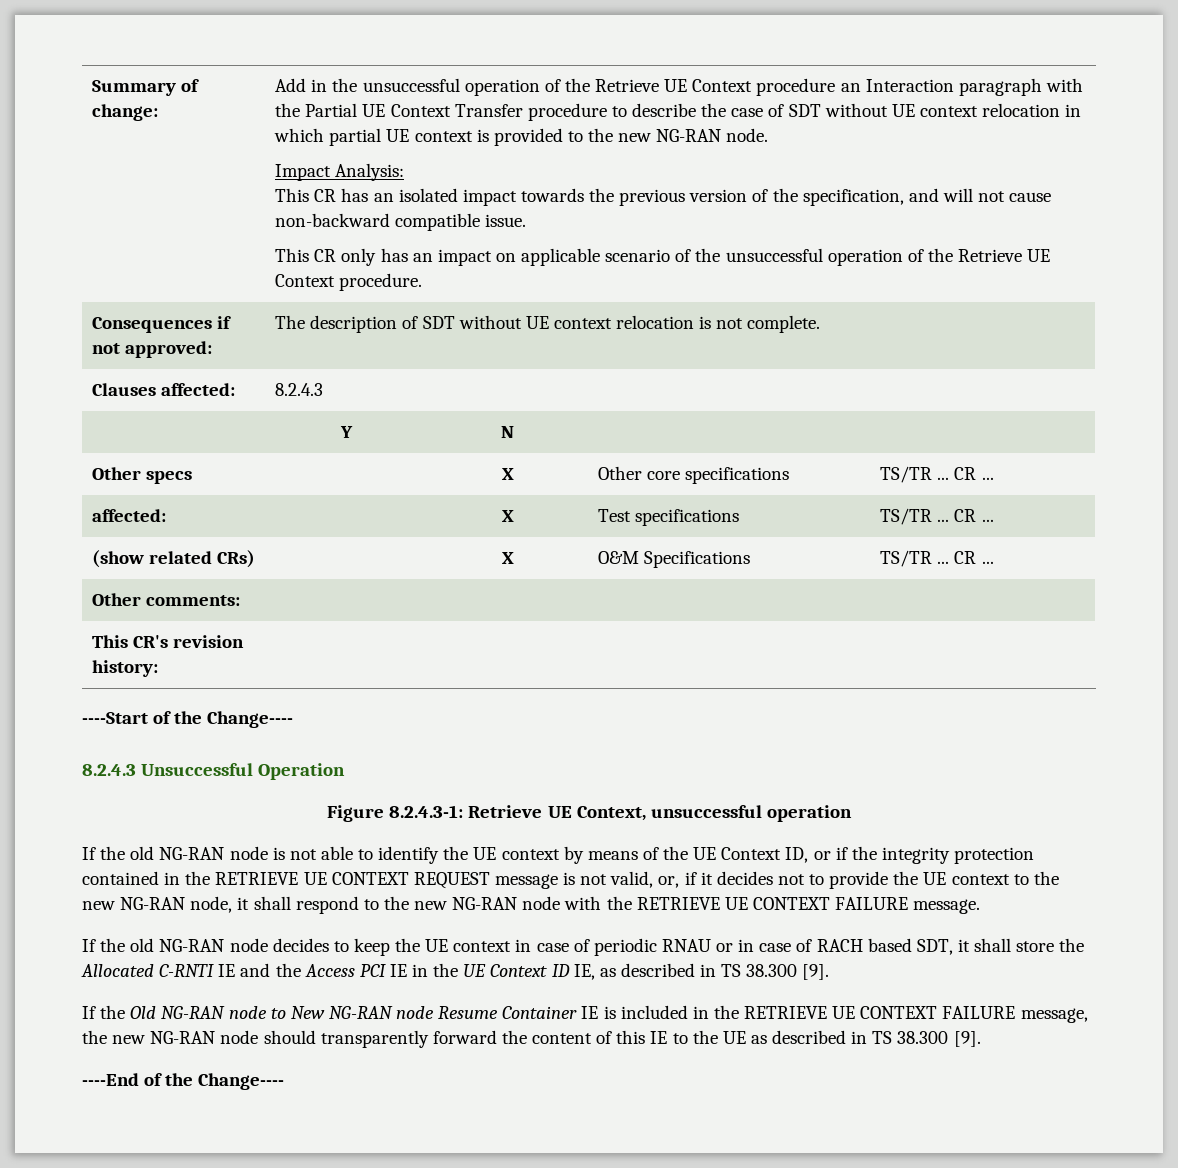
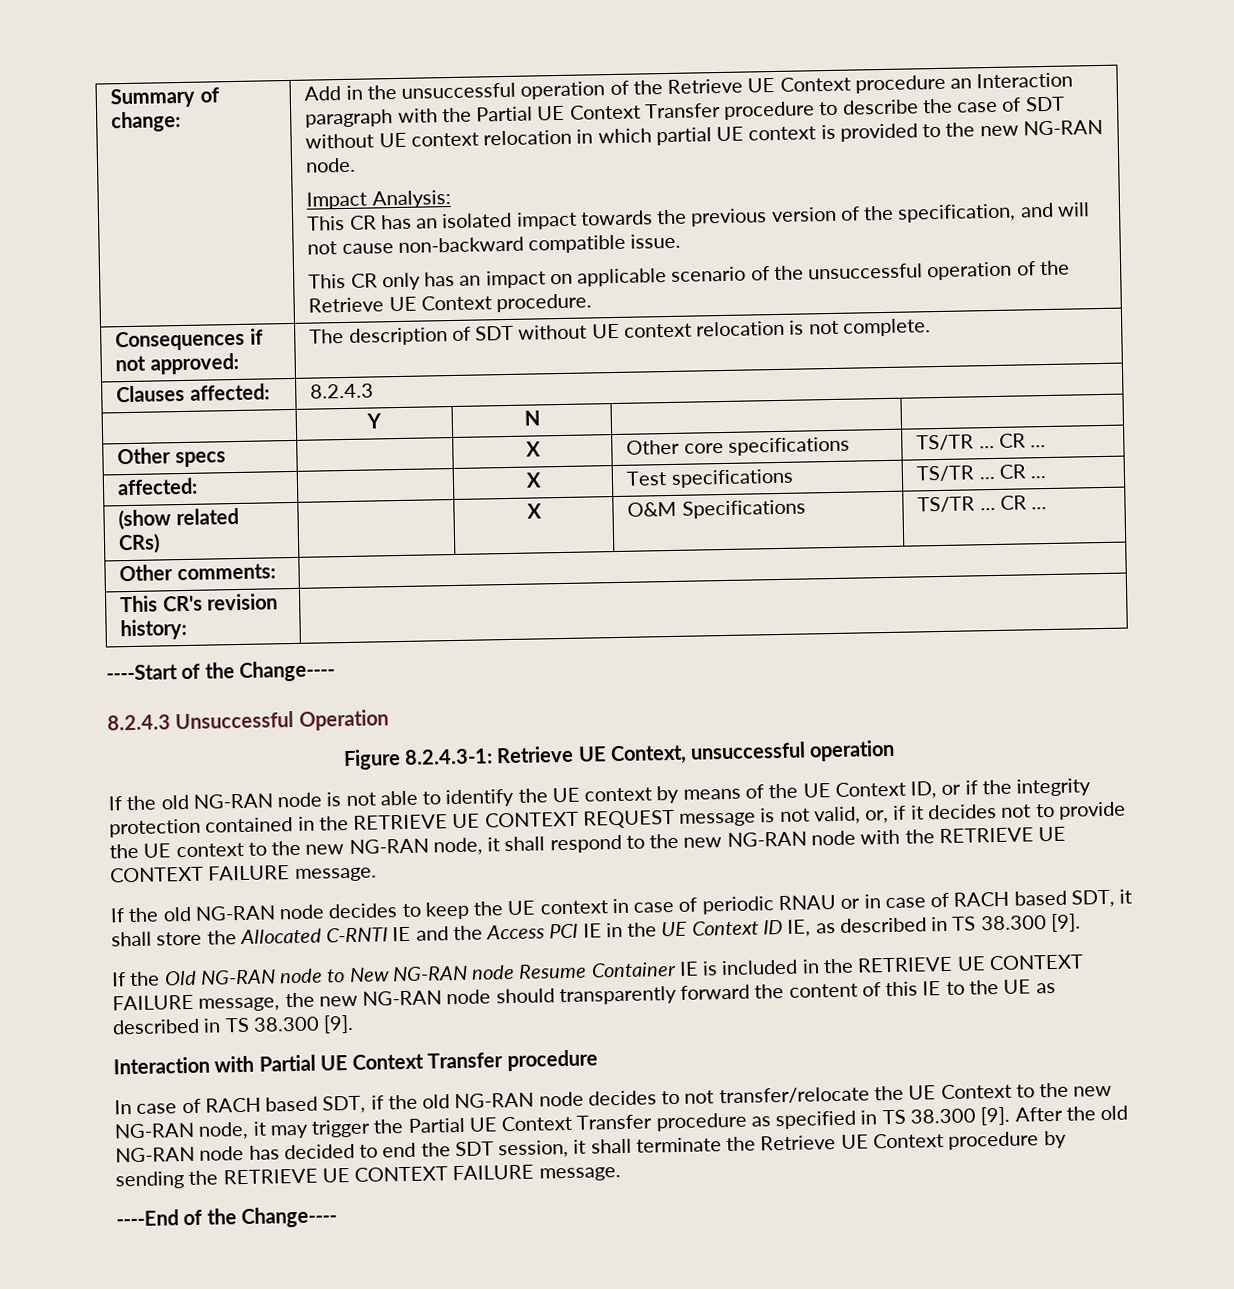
(981, 1039) none -> [113,1049,598,1075] [114,1082,1113,1115] [114,1105,1129,1140] [115,1130,1067,1163] [115,1164,621,1190] // Interaction with Partial UE Context Transfer procedure // In case of RACH based SDT, if the old NG-RAN node decides to not transfer/relocate the UE Context to the new NG-RAN node, it may trigger the Partial UE Context Transfer procedure as specified in TS 38.300 [9]. After the old NG-RAN node has decided to end the SDT session, it shall terminate the Retrieve UE Context procedure by sending the RETRIEVE UE CONTEXT FAILURE message.

